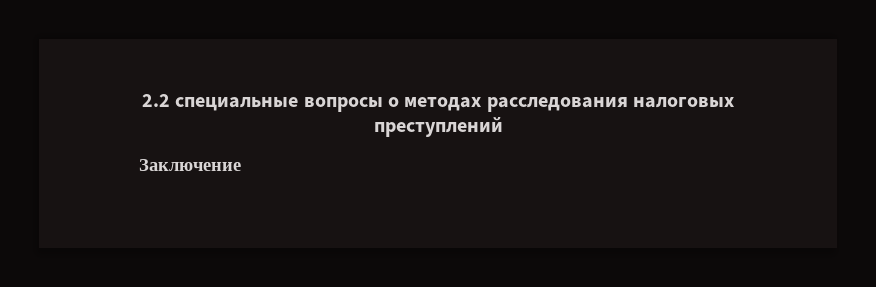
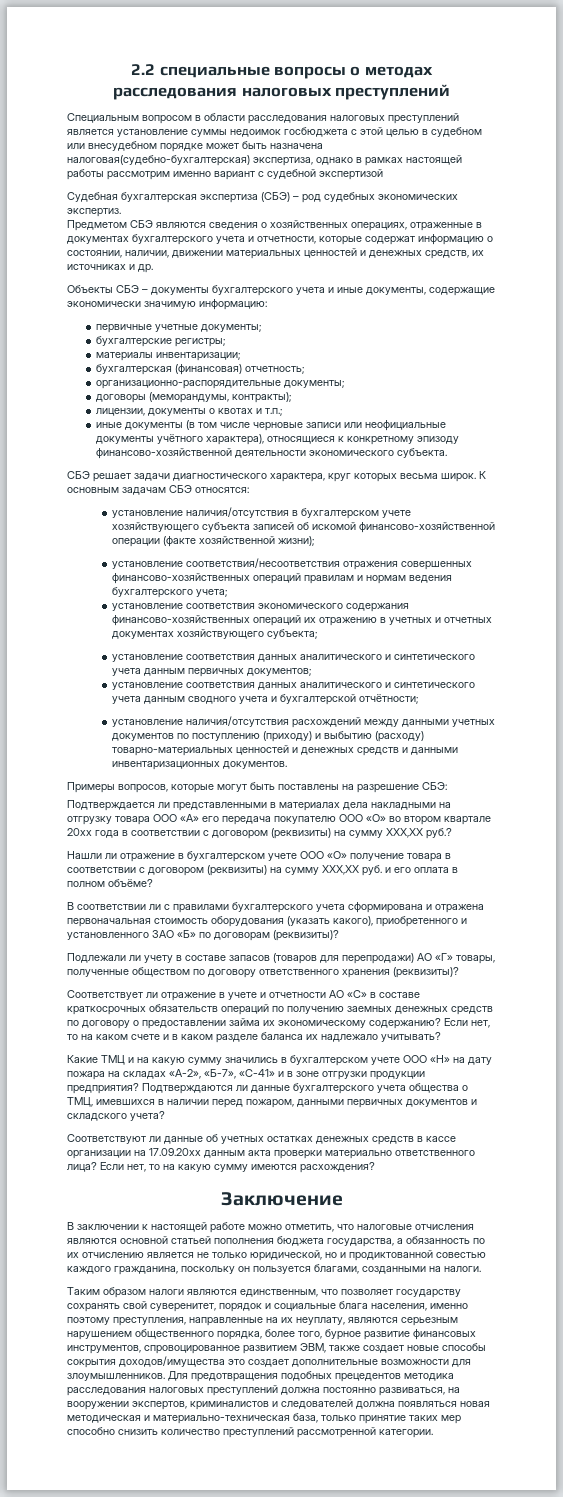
[139,159,241,171] Заключение -> [67,113,459,124] [67,127,482,137] [67,141,323,152] [67,155,462,166] [67,169,383,180] [67,192,458,203] [67,208,121,217] [67,220,482,231] [67,234,493,245] [67,248,484,259] [67,264,153,273] [67,285,495,296] [67,299,267,310] [95,324,261,333] [95,336,225,347] [95,352,240,361] [95,364,304,375] [95,380,344,389] [95,392,291,403] [95,408,282,416] [95,420,446,431] [95,434,459,445] [95,448,447,459] [67,471,486,482] [67,485,249,495] [112,507,412,519] [112,522,496,533] [112,536,315,547] [112,558,473,570] [112,573,453,584] [112,587,228,598] [112,603,410,612] [112,615,493,626] [112,629,318,639] [112,654,476,662] [112,668,312,677] [112,682,476,690] [112,694,419,705] [112,716,496,728] [112,731,425,742] [112,745,459,756] [112,761,288,770] [67,782,447,793] [67,800,451,811] [67,814,491,825] [67,828,452,839] [67,851,451,862] [67,865,458,876] [67,879,153,887] [67,902,484,913] [67,916,467,927] [67,930,339,941] [67,953,495,964] [67,967,459,978] [67,990,420,1001] [67,1004,493,1015] [67,1018,490,1029] [67,1032,441,1043] [67,1055,492,1066] [67,1069,425,1080] [67,1083,468,1094] [67,1097,477,1108] [67,1111,165,1121] [67,1134,456,1145] [67,1148,475,1159] [67,1162,375,1173] [220,1192,343,1206] [67,1222,474,1233] [67,1236,485,1247] [67,1250,486,1261] [67,1264,481,1275] [67,1287,461,1298] [67,1301,468,1312] [67,1317,458,1326] [67,1329,476,1340] [67,1343,486,1354] [67,1356,471,1368] [67,1371,454,1382] [67,1385,460,1396] [67,1399,490,1410] [67,1413,461,1424] [67,1427,433,1438] Специальным вопросом в области расследования налоговых преступлений является установление суммы недоимок госбюджета с этой целью в судебном или внесудебном порядке может быть назначена налоговая(судебно-бухгалтерская) экспертиза, однако в рамках настоящей работы рассмотрим именно вариант с судебной экспертизой // Судебная бухгалтерская экспертиза (СБЭ) – род судебных экономических экспертиз. // Предметом СБЭ являются сведения о хозяйственных операциях, отраженные в документах бухгалтерского учета и отчетности, которые содержат информацию о состоянии, наличии, движении материальных ценностей и денежных средств, их источниках и др. // Объекты СБЭ – документы бухгалтерского учета и иные документы, содержащие экономически значимую информацию: // первичные учетные документы; // бухгалтерские регистры; // материалы инвентаризации; // бухгалтерская (финансовая) отчетность; // организационно-распорядительные документы; // договоры (меморандумы, контракты); // лицензии, документы о квотах и т.п.; // иные документы (в том числе черновые записи или неофициальные документы учётного характера), относящиеся к конкретному эпизоду финансово-хозяйственной деятельности экономического субъекта. // CБЭ решает задачи диагностического характера, круг которых весьма широк. К основным задачам СБЭ относятся: // установление наличия/отсутствия в бухгалтерском учете хозяйствующего субъекта записей об искомой финансово-хозяйственной операции (факте хозяйственной жизни); // установление соответствия/несоответствия отражения совершенных финансово-хозяйственных операций правилам и нормам ведения бухгалтерского учета; // установление соответствия экономического содержания финансово-хозяйственных операций их отражению в учетных и отчетных документах хозяйствующего субъекта; // установление соответствия данных аналитического и синтетического учета данным первичных документов; // установление соответствия данных аналитического и синтетического учета данным сводного учета и бухгалтерской отчётности; // установление наличия/отсутствия расхождений между данными учетных документов по поступлению (приходу) и выбытию (расходу) товарно-материальных ценностей и денежных средств и данными инвентаризационных документов. // Примеры вопросов, которые могут быть поставлены на разрешение СБЭ: // Подтверждается ли представленными в материалах дела накладными на отгрузку товара ООО «А» его передача покупателю ООО «О» во втором квартале 20хх года в соответствии с договором (реквизиты) на сумму ХХХ,ХХ руб.? // Нашли ли отражение в бухгалтерском учете ООО «О» получение товара в соответствии с договором (реквизиты) на сумму ХХХ,ХХ руб. и его оплата в полном объёме? // В соответствии ли с правилами бухгалтерского учета сформирована и отражена первоначальная стоимость оборудования (указать какого), приобретенного и установленного ЗАО «Б» по договорам (реквизиты)? // Подлежали ли учету в составе запасов (товаров для перепродажи) АО «Г» товары, полученные обществом по договору ответственного хранения (реквизиты)? // Соответствует ли отражение в учете и отчетности АО «С» в составе краткосрочных обязательств операций по получению заемных денежных средств по договору о предоставлении займа их экономическому содержанию? Если нет, то на каком счете и в каком разделе баланса их надлежало учитывать? // Какие ТМЦ и на какую сумму значились в бухгалтерском учете ООО «Н» на дату пожара на складах «А-2», «Б-7», «С-41» и в зоне отгрузки продукции предприятия? Подтверждаются ли данные бухгалтерского учета общества о ТМЦ, имевшихся в наличии перед пожаром, данными первичных документов и складского учета? // Соответствуют ли данные об учетных остатках денежных средств в кассе организации на 17.09.20хх данным акта проверки материально ответственного лица? Если нет, то на какую сумму имеются расхождения? // Заключение // В заключении к настоящей работе можно отметить, что налоговые отчисления являются основной статьей пополнения бюджета государства, а обязанность по их отчислению является не только юридической, но и продиктованной совестью каждого гражданина, поскольку он пользуется благами, созданными на налоги. // Таким образом налоги являются единственным, что позволяет государству сохранять свой суверенитет, порядок и социальные блага населения, именно поэтому преступления, направленные на их неуплату, являются серьезным нарушением общественного порядка, более того, бурное развитие финансовых инструментов, спровоцированное развитием ЭВМ, также создает новые способы сокрытия доходов/имущества это создает дополнительные возможности для злоумышленников. Для предотвращения подобных прецедентов методика расследования налоговых преступлений должна постоянно развиваться, на вооружении экспертов, криминалистов и следователей должна появляться новая методическая и материально-техническая база, только принятие таких мер способно снизить количество преступлений рассмотренной категории.

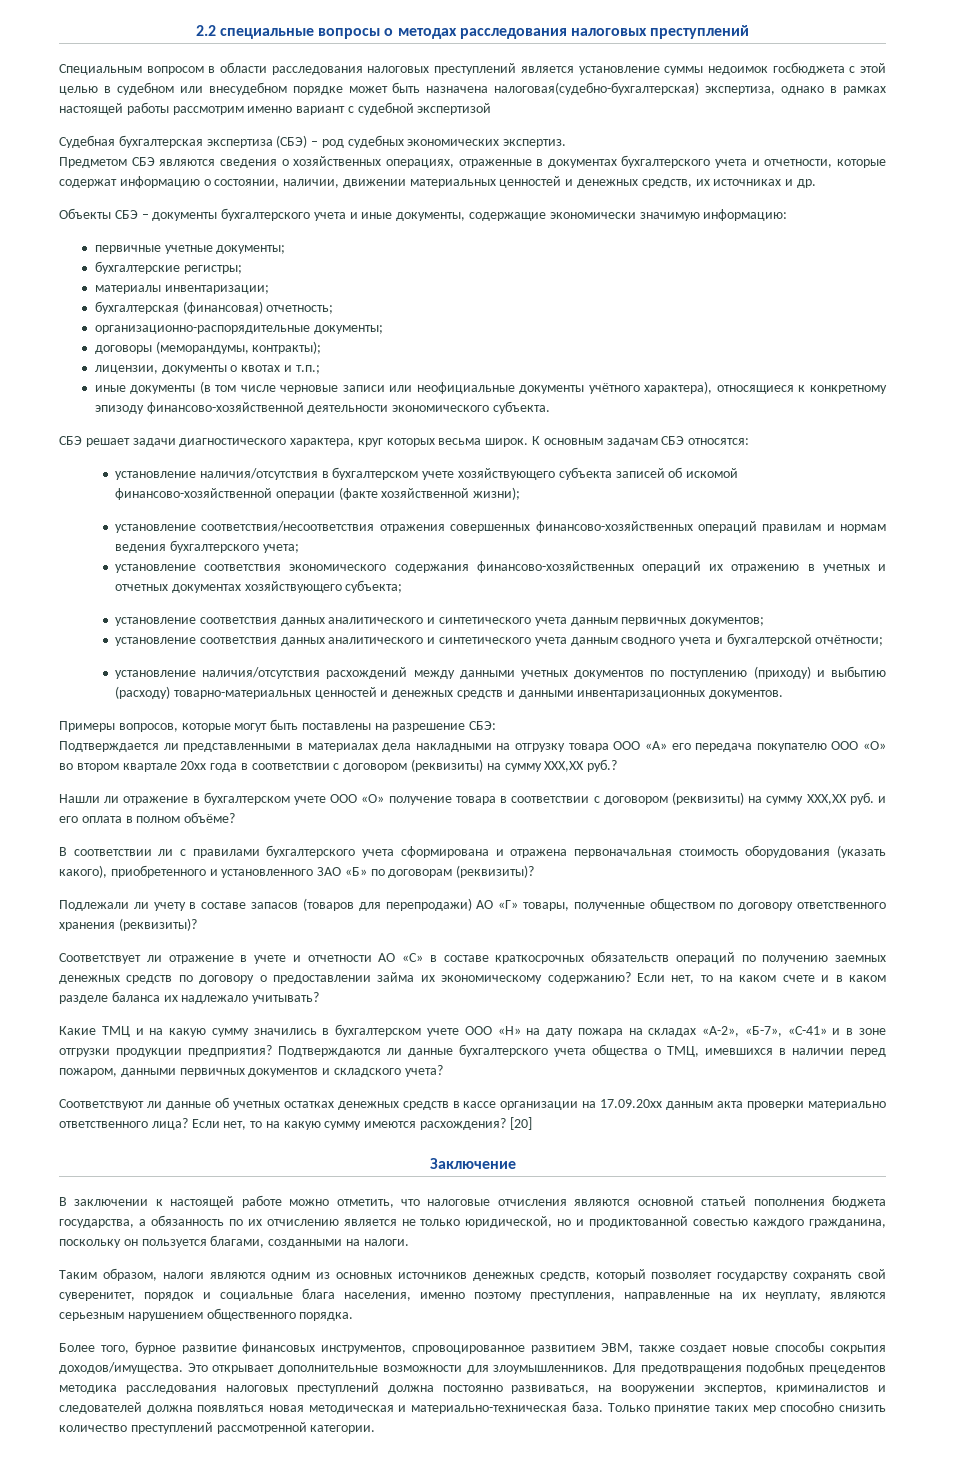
(375, 1167) none -> [509,1117,532,1130] [20]
[103,1287,146,1298] образом -> [102,1268,157,1281] образом,
[240,1289,338,1297] единственным, что -> [271,1269,646,1281] одним из основных источников денежных средств, который
[217,1329,295,1340] порядка, более -> [299,1312,354,1321] [59,1343,95,1352] порядка. // Более
[119,1356,289,1367] доходов/имущества это создает -> [59,1362,275,1374] доходов/имущества. Это открывает
[293,1413,356,1423] база, только -> [571,1401,650,1412] база. Только

